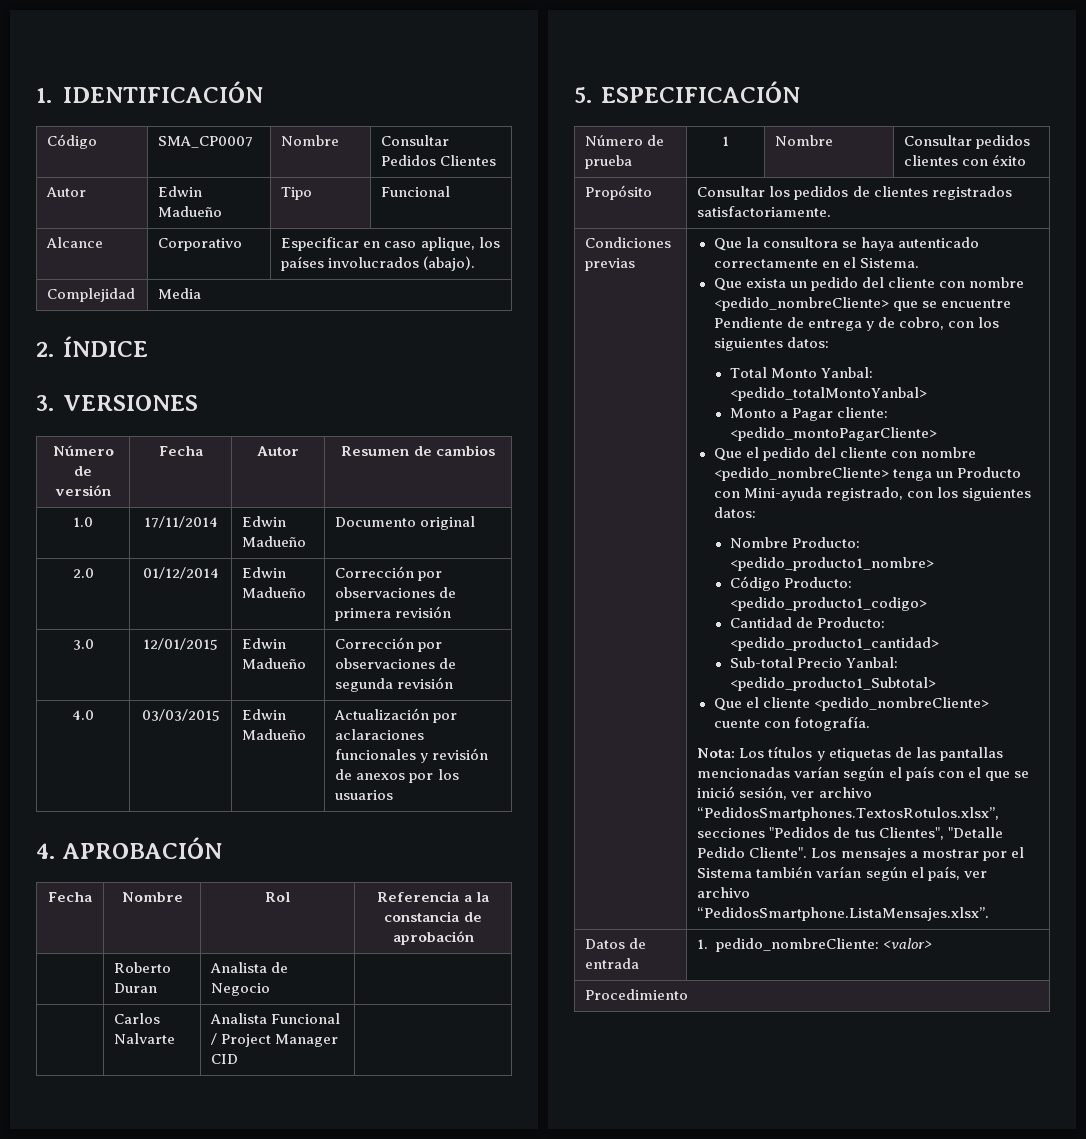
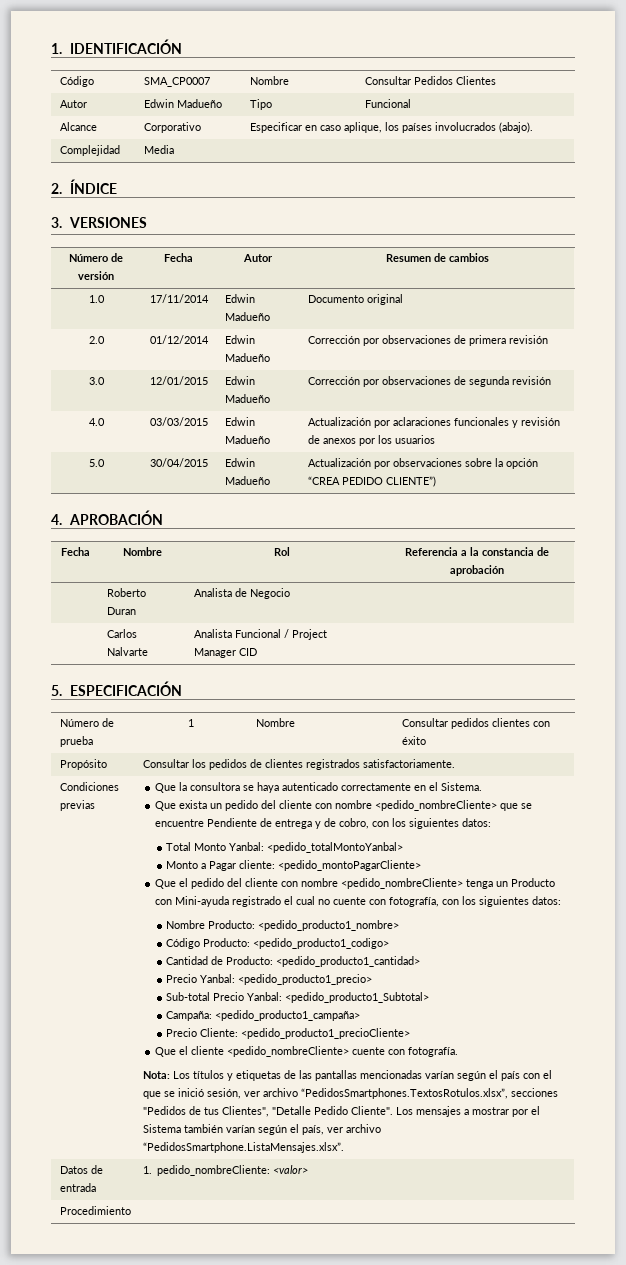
(394, 795) none -> [88,459,105,467] [149,458,208,467] [224,458,255,467] [224,476,270,485] [307,458,538,469] [307,476,436,487] // 5.0 | 30/04/2015 | Edwin Madueño | Actualización por observaciones sobre la opción “CREA PEDIDO CLIENTE”)
[825,487,903,501] registrado, -> [231,896,439,907] registrado el cual no cuente con fotografía,
(939, 644) none -> [166,974,373,985] // Precio Yanbal: <pedido_producto1_precio>
(936, 684) none -> [166,1010,361,1021] [166,1028,411,1039] // Campaña: <pedido_producto1_campaña> // Precio Cliente: <pedido_producto1_precioCliente>

